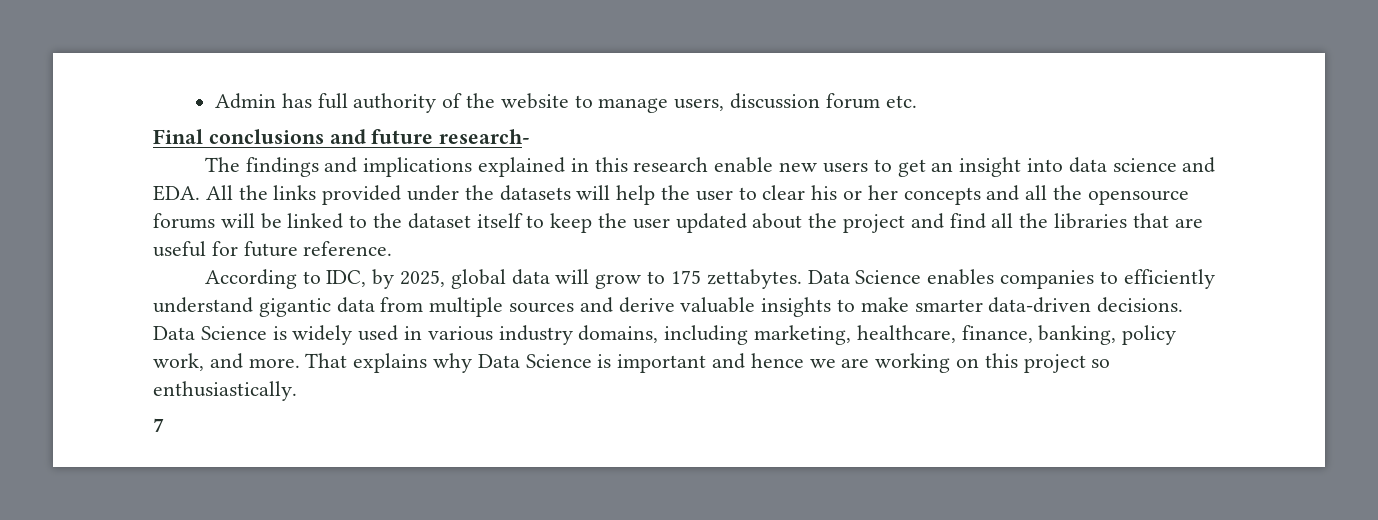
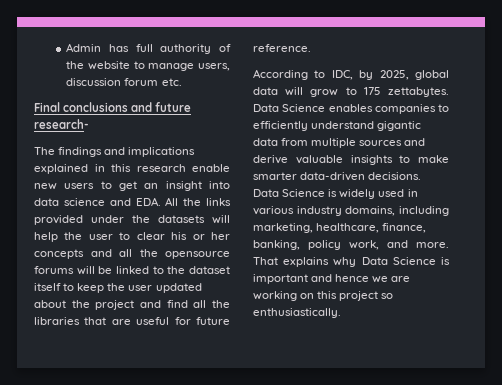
[153,418,164,432] // 7 -> (341, 313) none

